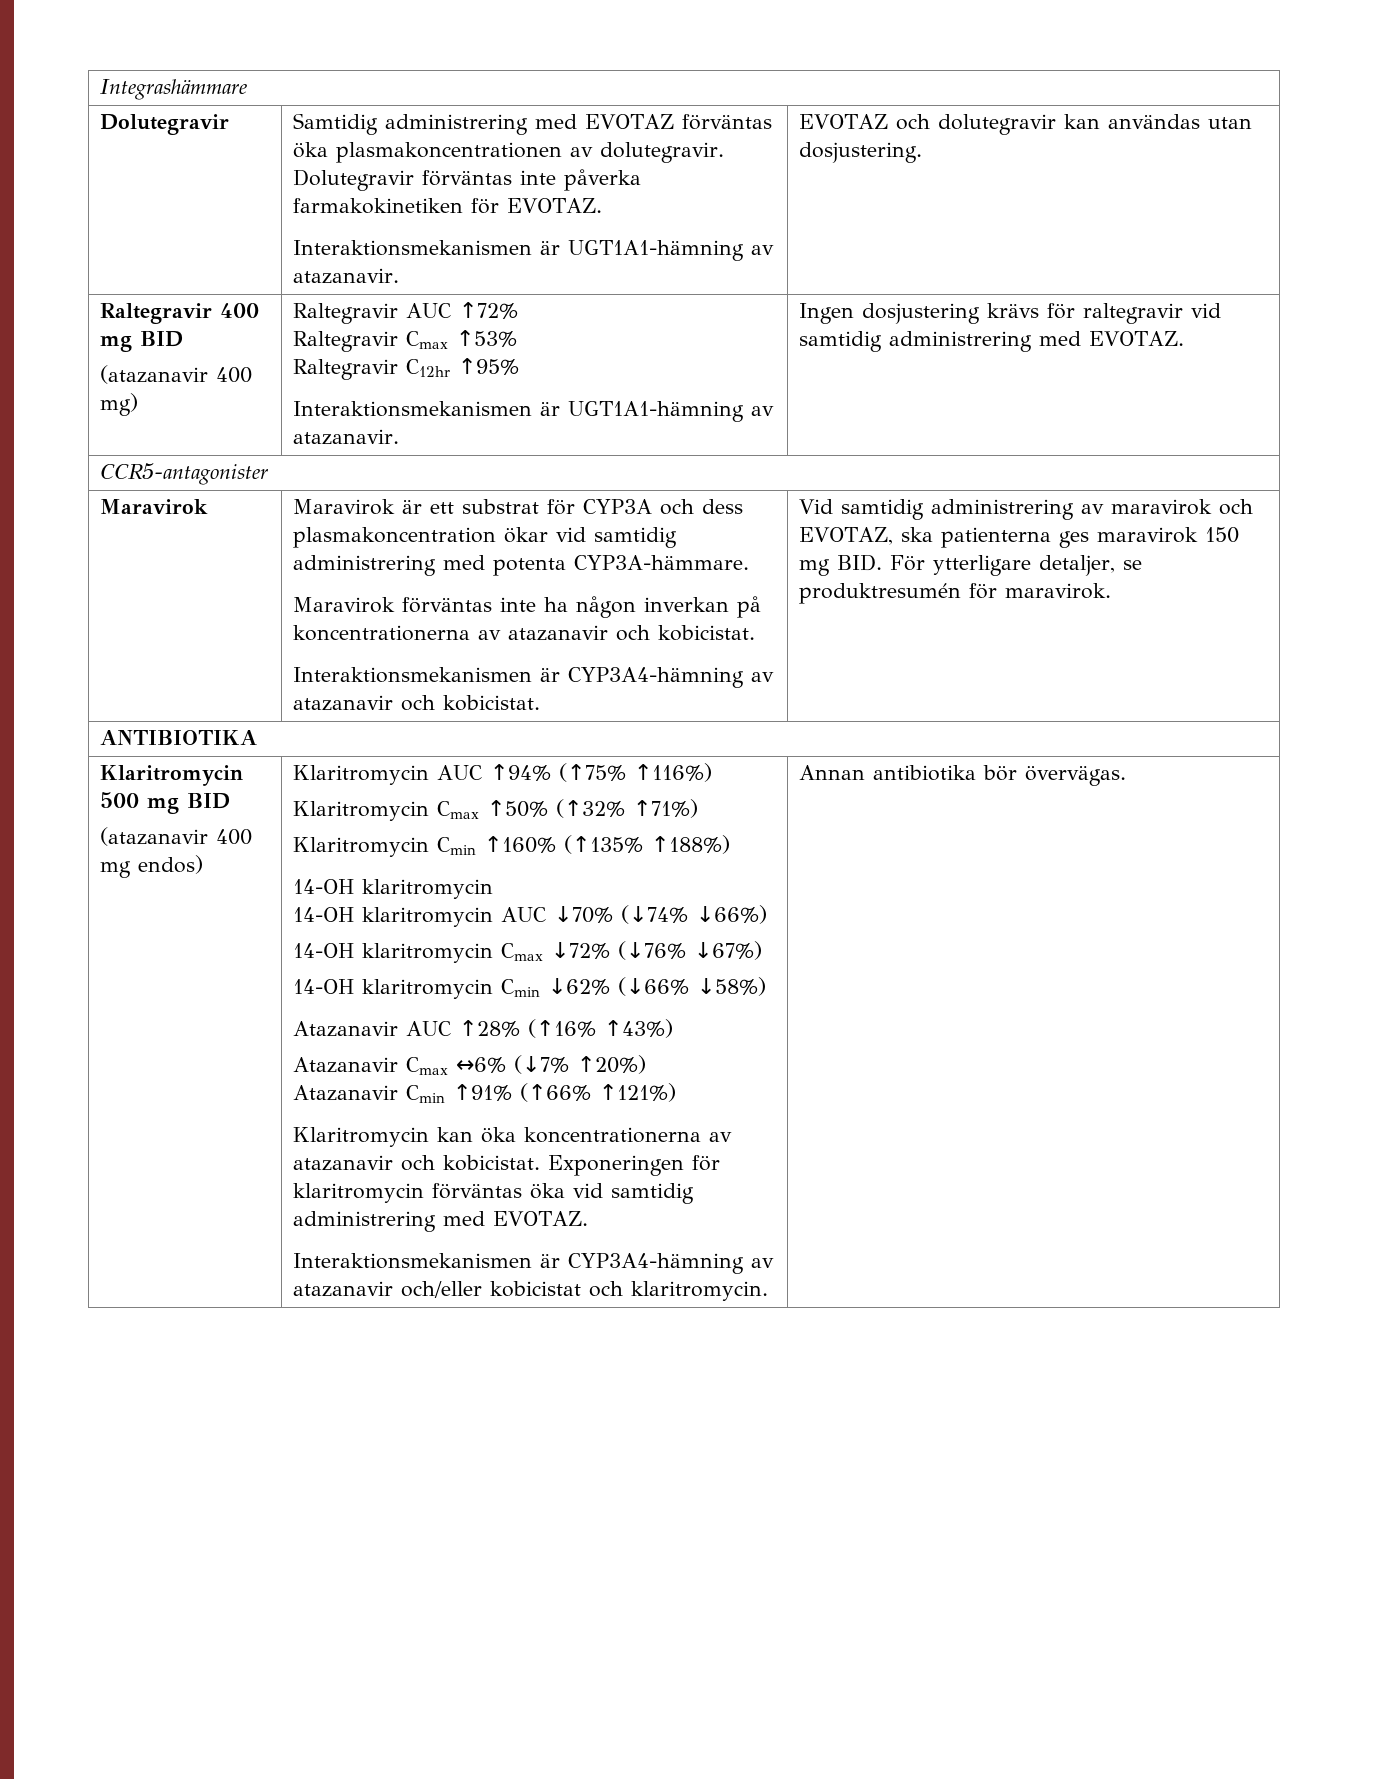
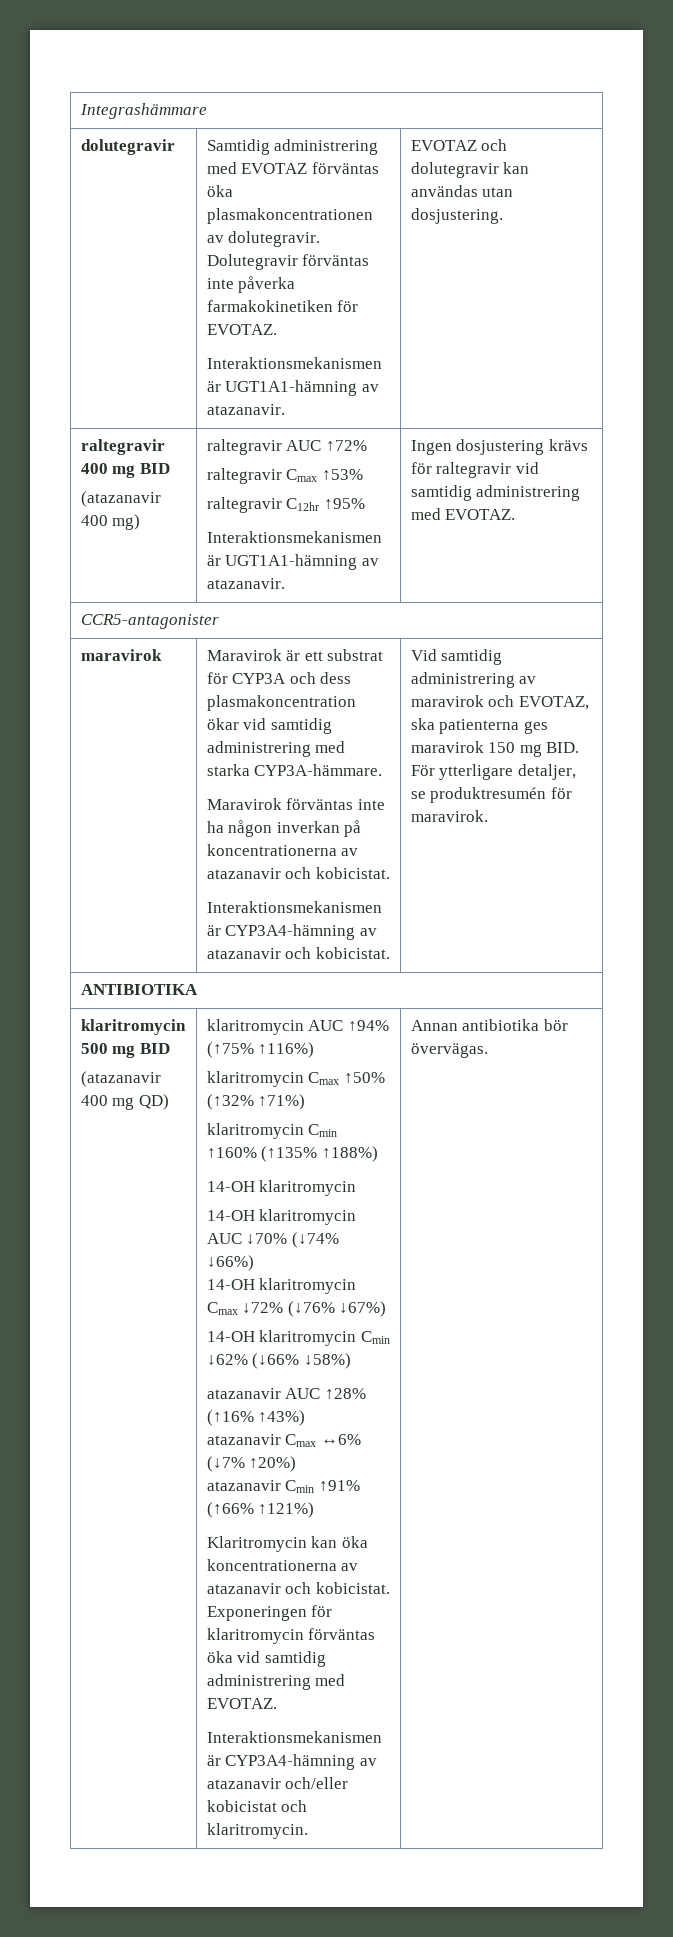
[100,114,230,135] Dolutegravir -> [80,139,175,155] dolutegravir
[100,303,213,324] Raltegravir -> [80,439,165,455] raltegravir
[293,303,399,324] Raltegravir -> [206,439,282,455] raltegravir
[293,331,399,352] Raltegravir -> [206,468,282,484] raltegravir
[293,359,399,380] Raltegravir -> [206,497,282,513] raltegravir
[100,499,209,514] Maravirok -> [80,649,162,661] maravirok
[493,558,567,576] potenta -> [206,764,250,776] starka
[100,765,244,786] Klaritromycin -> [80,1019,186,1035] klaritromycin
[138,855,204,874] [293,765,430,785] endos) | Klaritromycin -> [138,1094,169,1110] [206,1019,304,1035] QD) | klaritromycin
[293,801,430,821] Klaritromycin -> [206,1071,304,1087] klaritromycin
[293,837,430,857] Klaritromycin -> [206,1123,304,1139] klaritromycin
[293,1021,399,1037] Atazanavir -> [206,1388,281,1399] atazanavir
[293,1057,399,1073] Atazanavir -> [206,1434,281,1445] atazanavir
[293,1085,399,1101] Atazanavir -> [206,1480,281,1491] atazanavir

